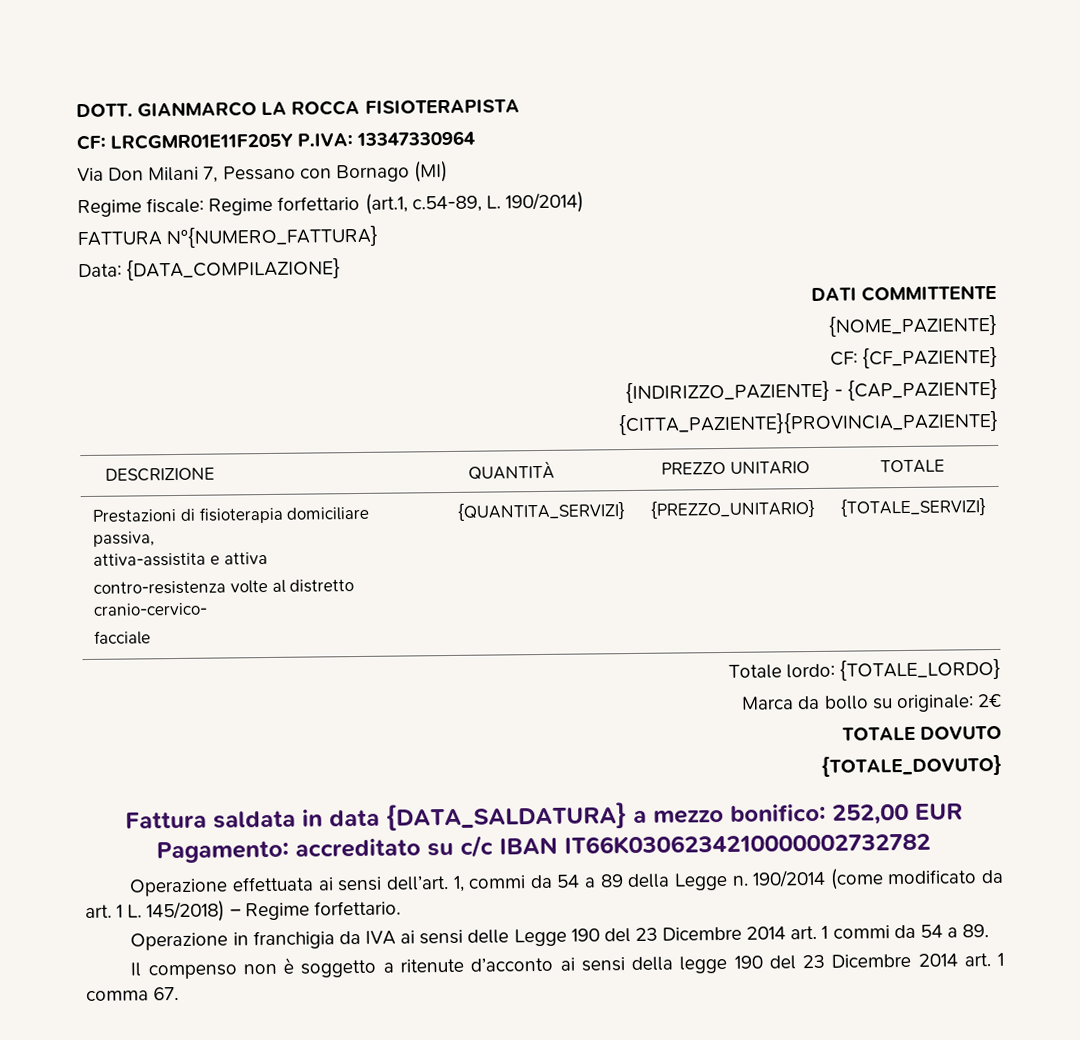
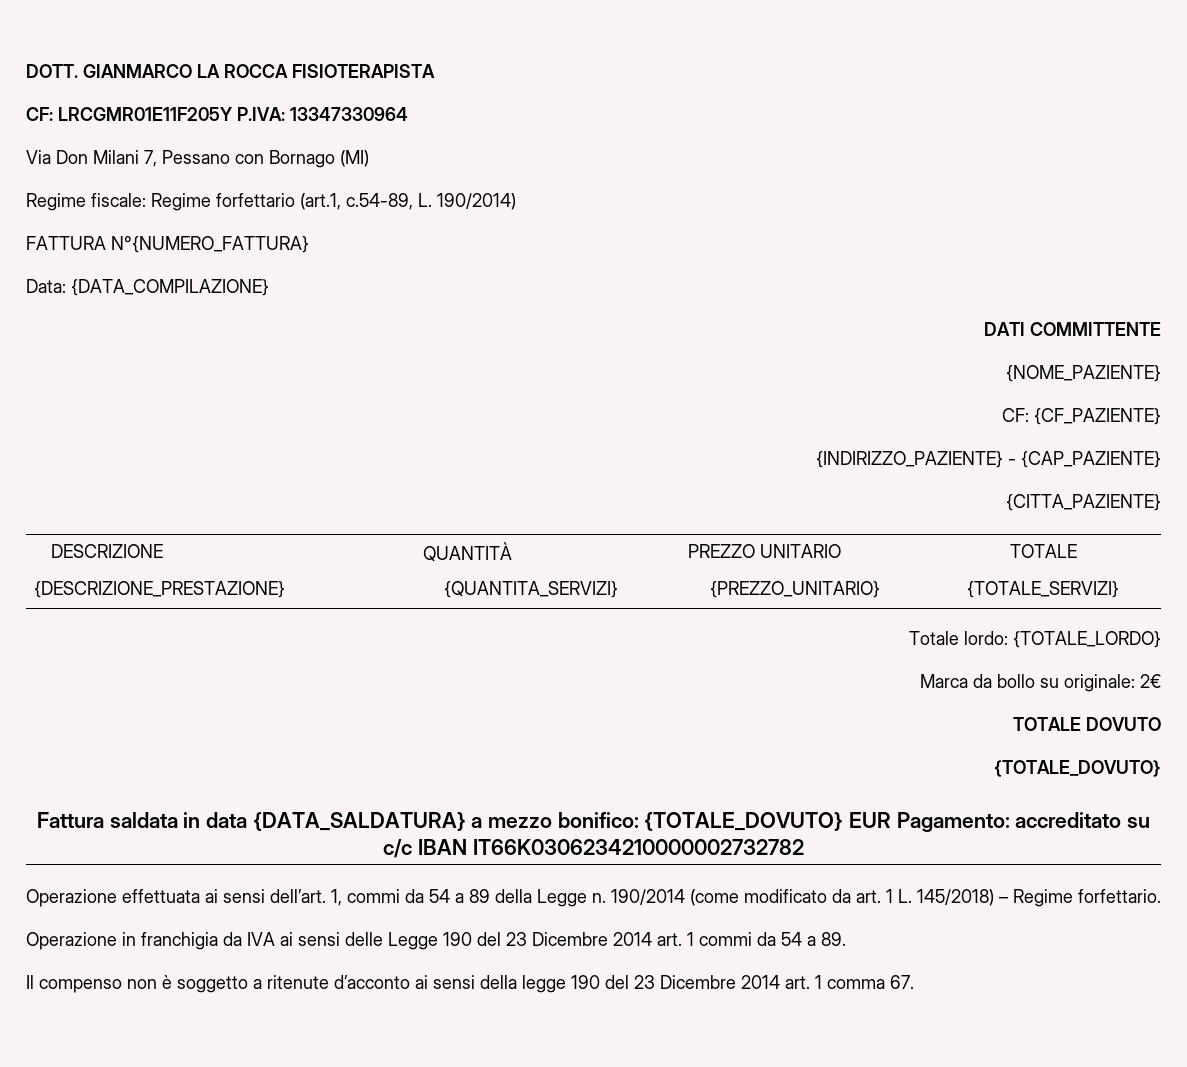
[618,410,999,436] {CITTA_PAZIENTE}{PROVINCIA_PAZIENTE} -> [1006,494,1161,511] {CITTA_PAZIENTE}
[92,506,370,524] [93,531,156,547] [93,551,268,567] [93,579,355,595] [93,602,209,616] [94,630,152,645] Prestazioni di fisioterapia domiciliare passiva, // attiva-assistita e attiva // contro-resistenza volte al distretto cranio-cervico- // facciale -> [34,581,286,598] {DESCRIZIONE_PRESTAZIONE}
[831,803,909,825] 252,00 -> [644,811,844,831] {TOTALE_DOVUTO}

